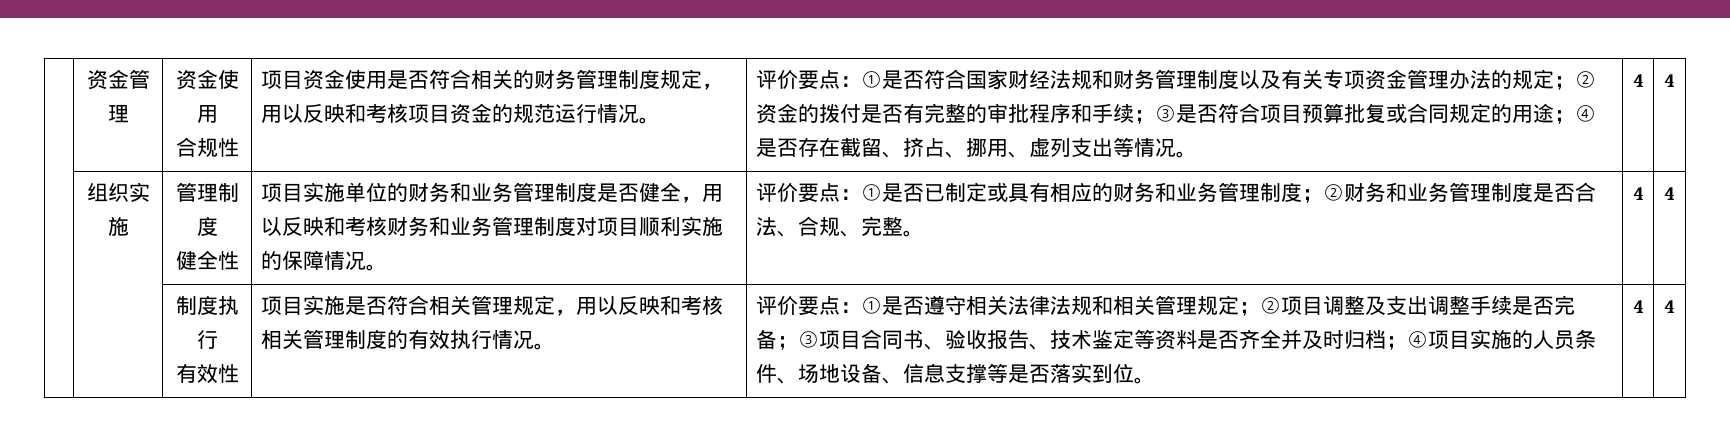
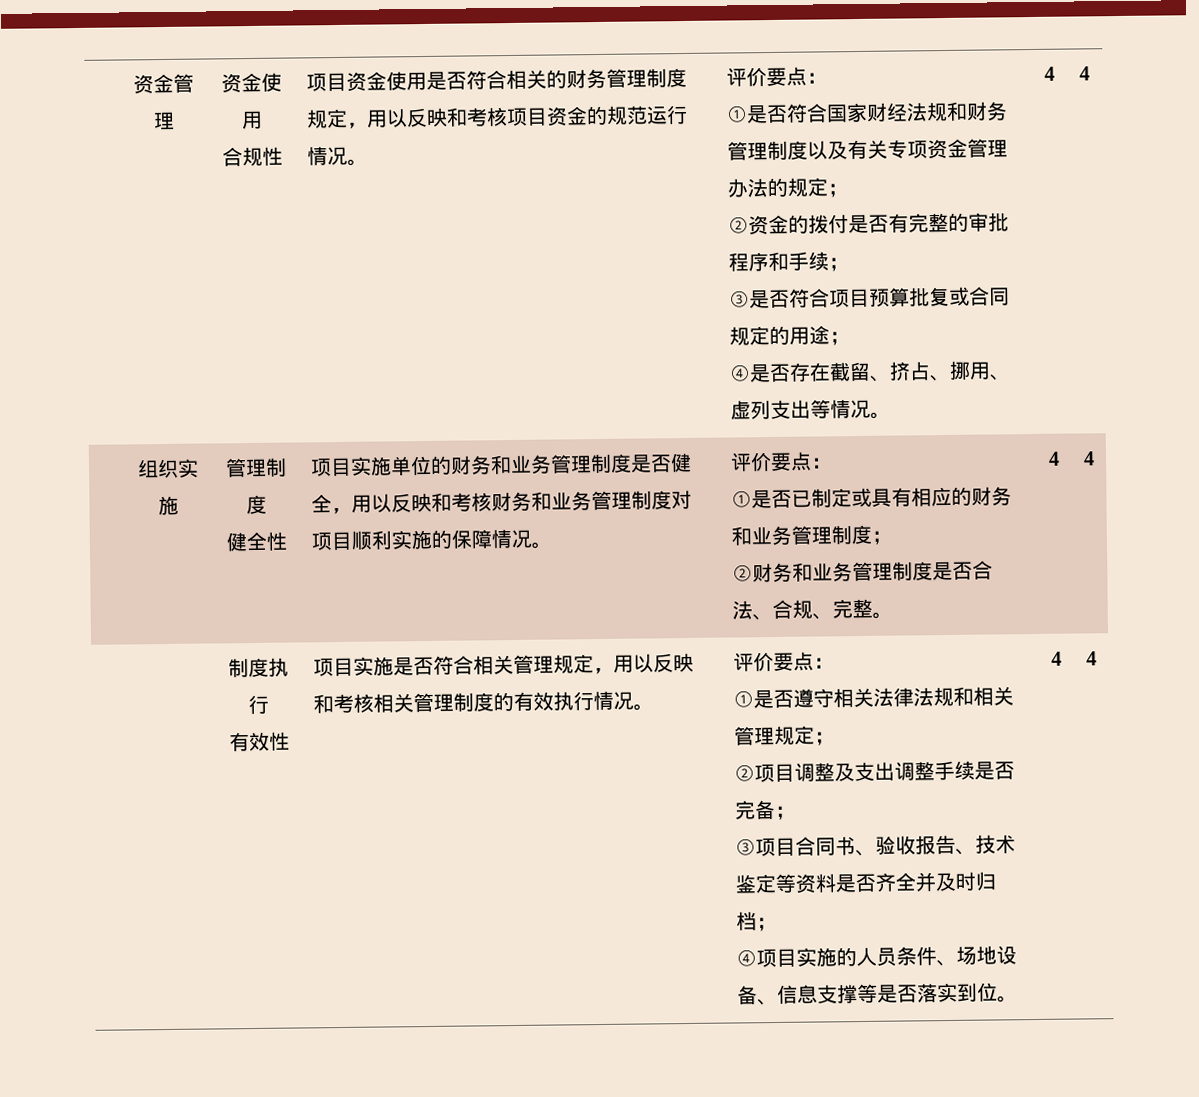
(861, 81) none -> (828, 78) //
(1575, 83) none -> (849, 190) //
(1155, 117) none -> (850, 264) //
(1575, 117) none -> (851, 338) //
(861, 194) none -> (833, 463) //
(1323, 196) none -> (893, 537) //
(861, 307) none -> (835, 663) //
(1260, 309) none -> (836, 738) //
(798, 343) none -> (797, 812) //
(1407, 343) none -> (778, 924) //

